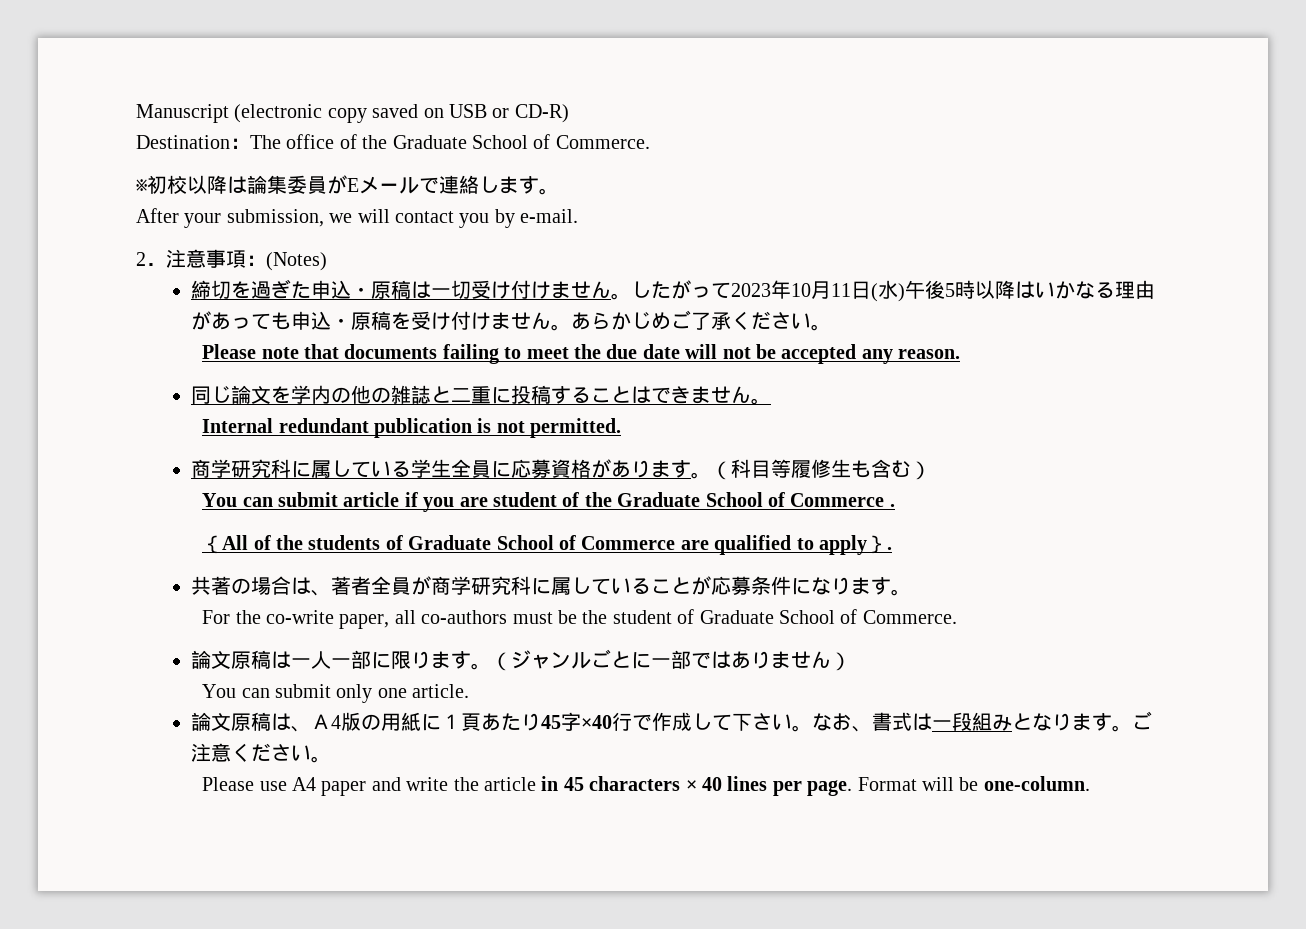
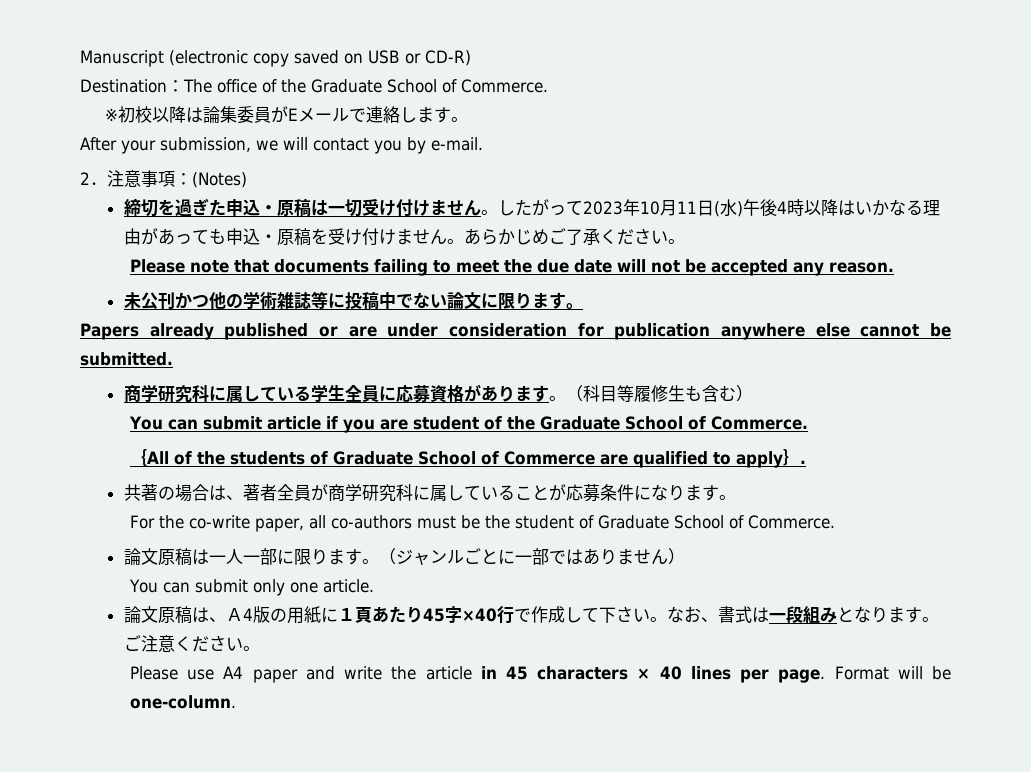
[945,283,956,297] 5 -> [776,201,787,214] 4
[191,385,772,405] [202,418,622,438] 同じ論文を学内の他の雑誌と二重に投稿することはできません。 // Internal redundant publication is not permitted. -> [123,291,583,310] [80,323,951,340] [80,352,173,366] 未公刊かつ他の学術雑誌等に投稿中でない論文に限ります。 // Papers already published or are under consideration for publication anywhere else cannot be submitted.
[790,493,895,507] Commerce . -> [710,416,808,430] Commerce.

